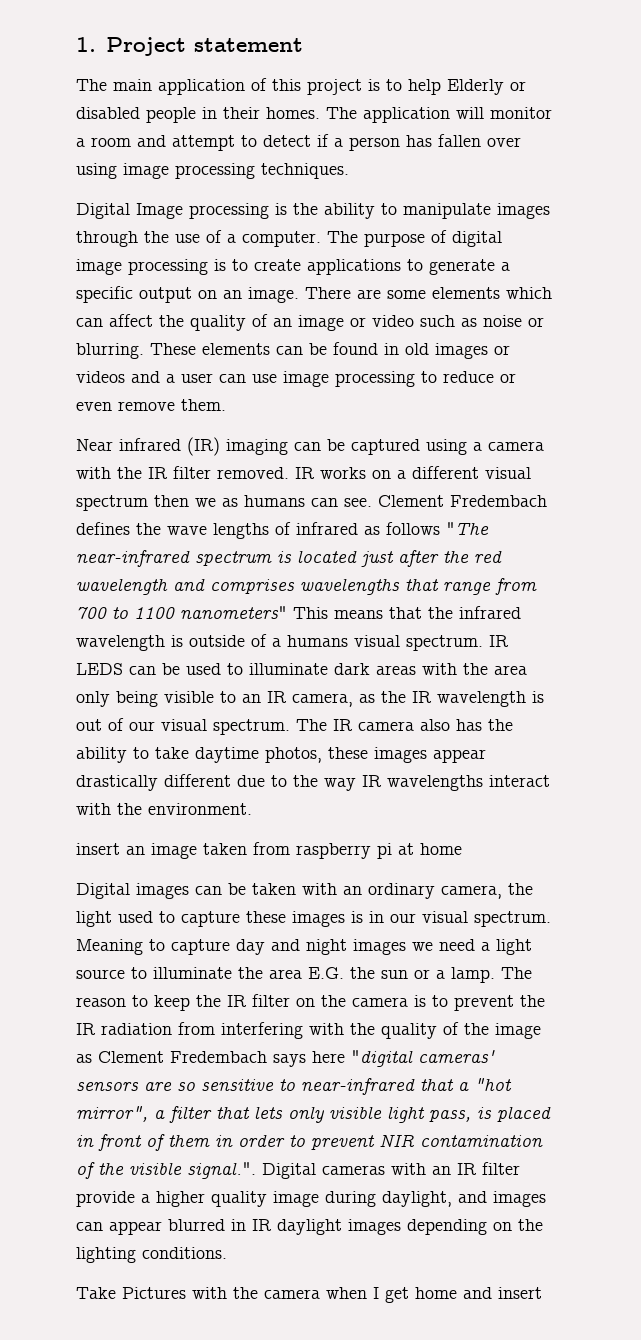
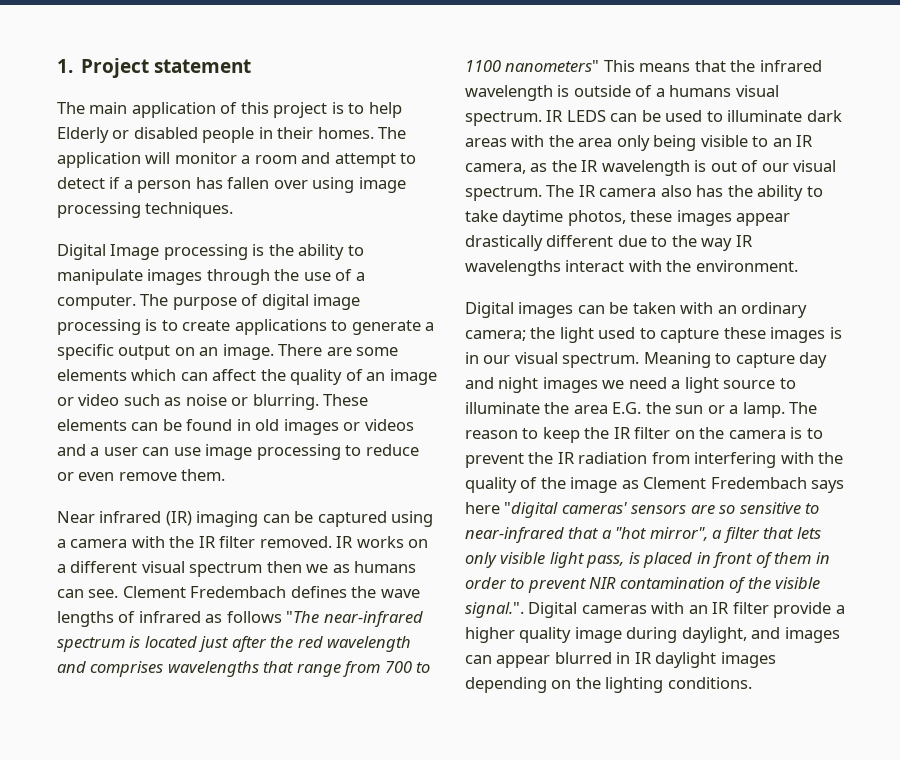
[76,842,462,859] // insert an image taken from raspberry pi at home -> (798, 266) none
[441,885,502,899] camera, -> [465,330,526,341] camera;
[76,1287,542,1303] // Take Pictures with the camera when I get home and insert -> (752, 683) none

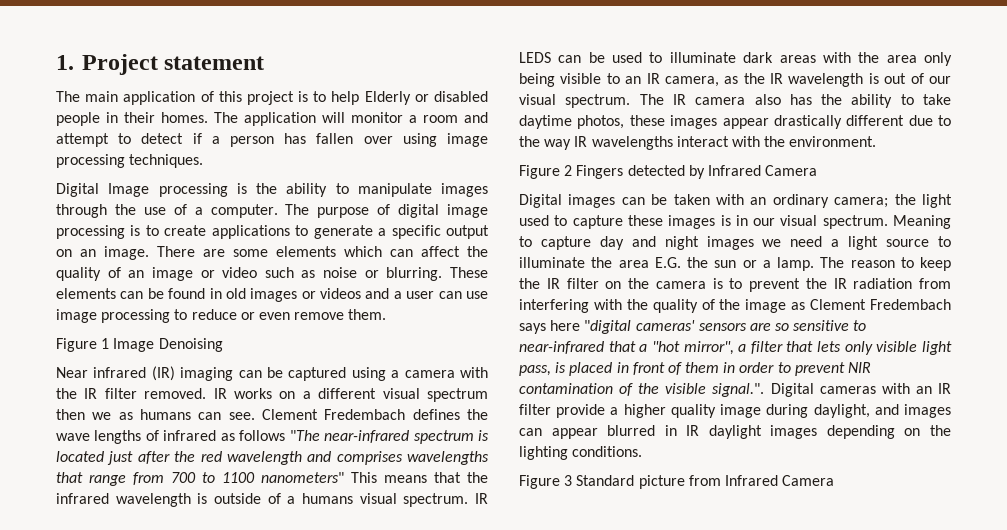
(226, 475) none -> [56,338,223,352] // Figure 1 Image Denoising
(798, 266) none -> [519,165,818,179] // Figure 2 Fingers detected by Infrared Camera
(752, 683) none -> [519,475,835,489] // Figure 3 Standard picture from Infrared Camera

